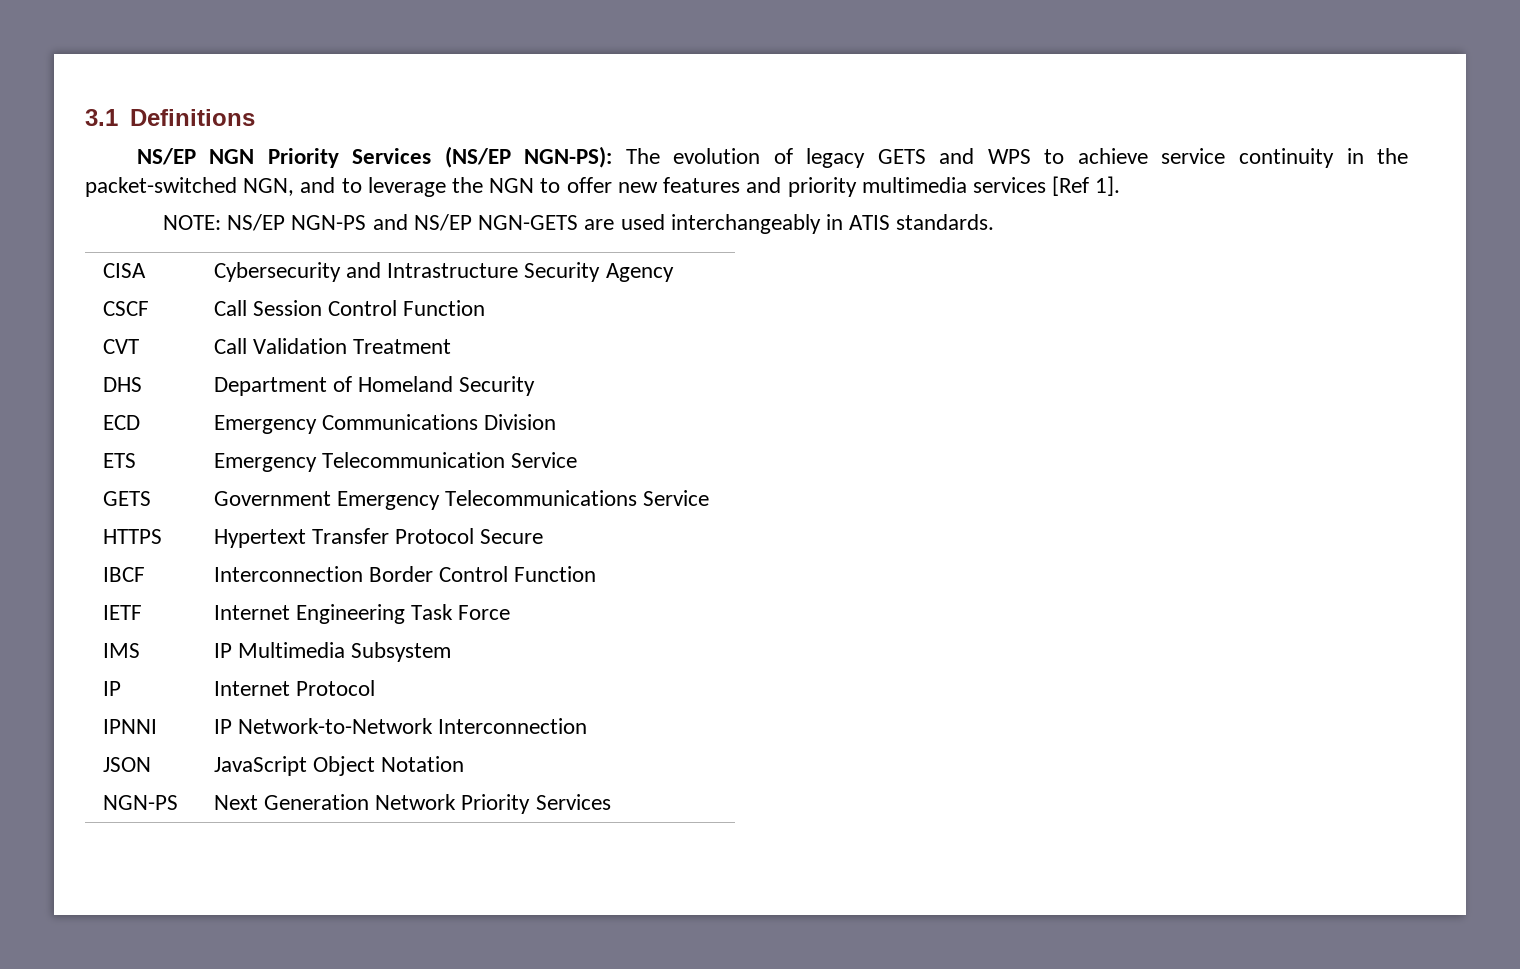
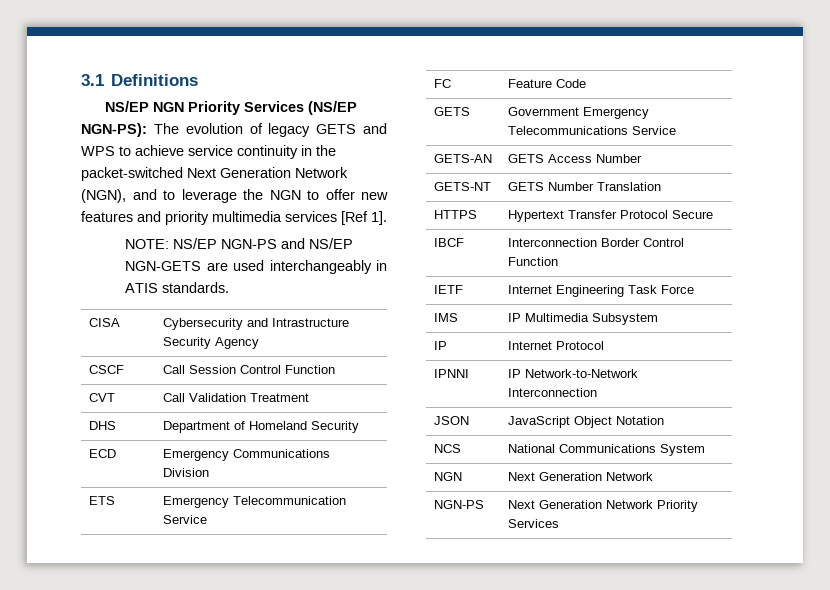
[243,178,295,196] NGN, -> [187,167,348,178] [81,189,126,203] Next Generation Network (NGN),
(578, 460) none -> [433,79,451,88] [507,79,586,88] // FC | Feature Code
(710, 498) none -> [433,154,492,163] [507,154,642,163] [433,182,491,191] [507,182,661,191] // GETS-AN | GETS Access Number // GETS-NT | GETS Number Translation
(465, 764) none -> [433,444,461,453] [507,444,705,456] [433,472,462,481] [507,472,653,481] // NCS | National Communications System // NGN | Next Generation Network

